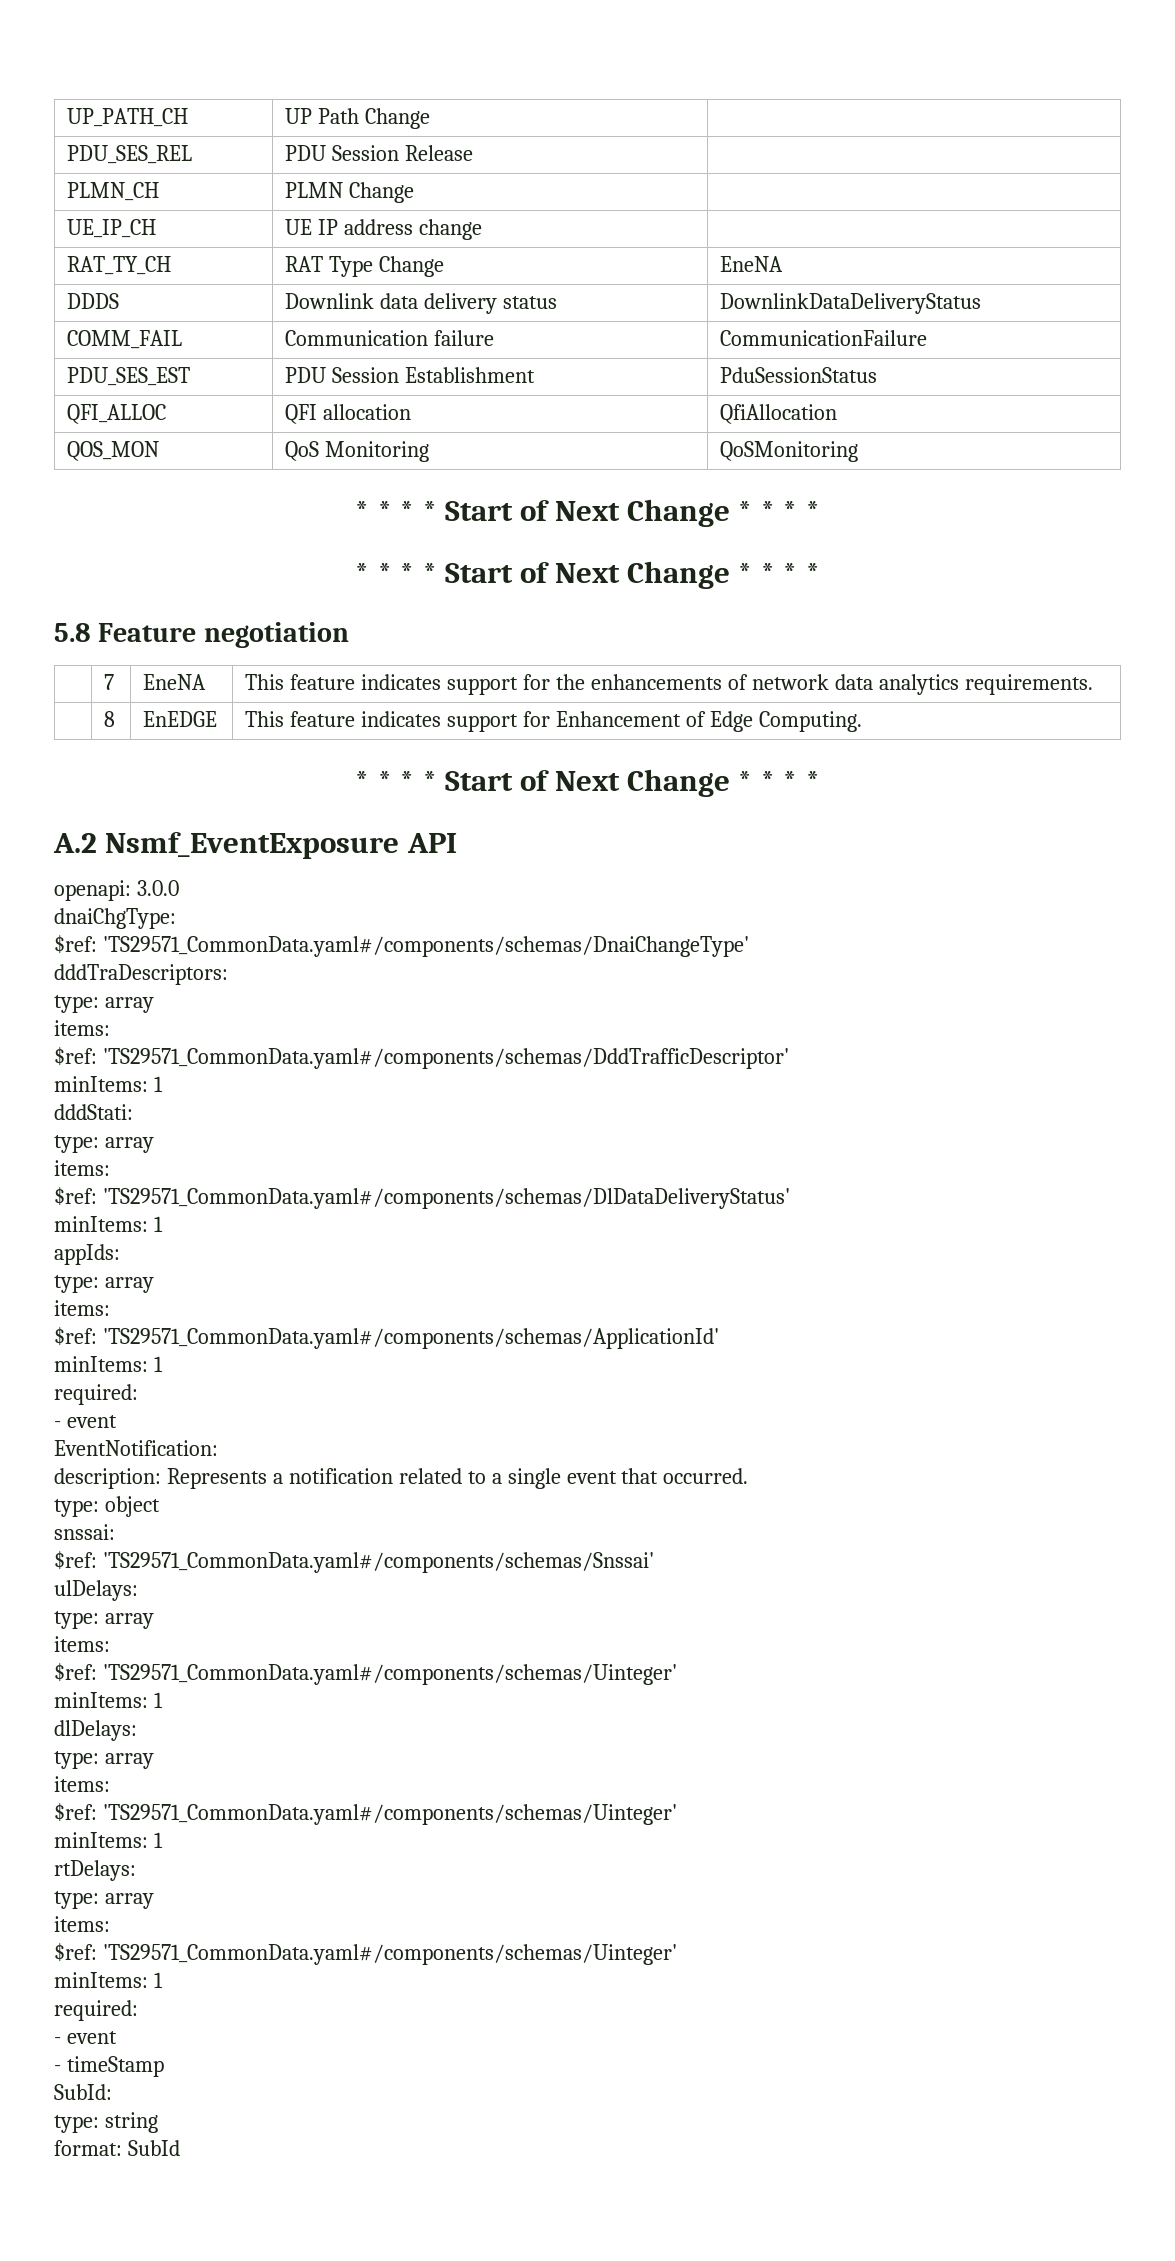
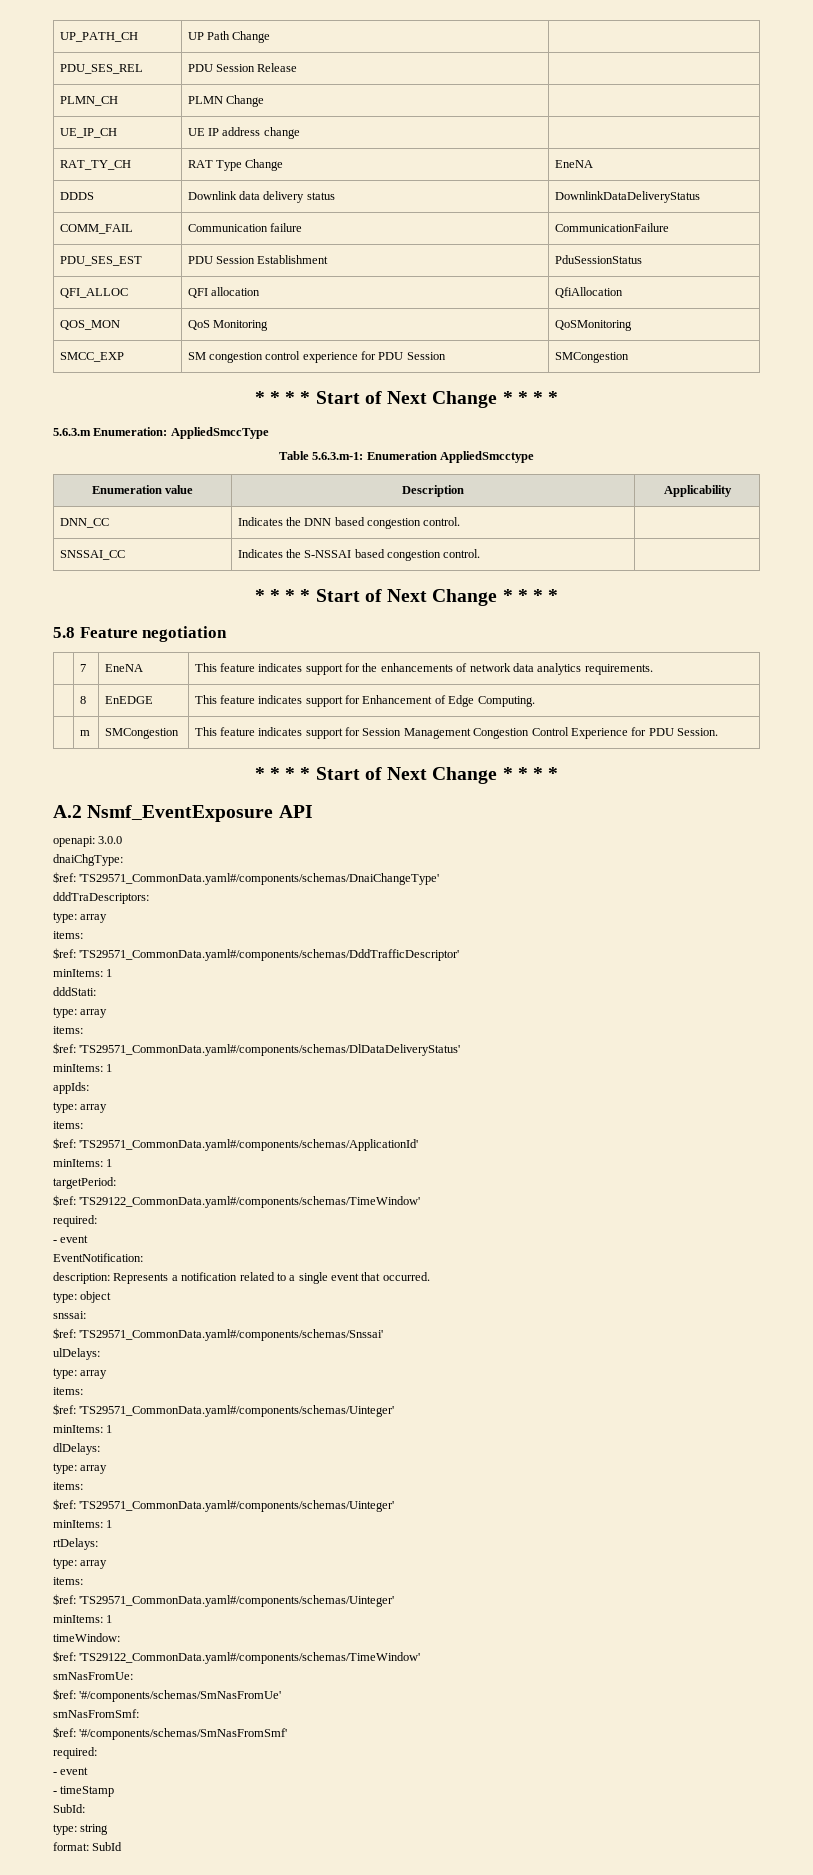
(859, 451) none -> [59,352,124,362] [187,351,446,363] [554,352,629,363] // SMCC_EXP | SM congestion control experience for PDU Session | SMCongestion
(820, 511) none -> [53,427,269,439] [278,451,535,463] [91,485,194,494] [402,485,464,497] [663,485,732,497] [59,518,109,528] [237,517,461,529] [59,550,125,560] [237,549,481,561] // 5.6.3.m Enumeration: AppliedSmccType // Table 5.6.3.m-1: Enumeration AppliedSmcctype // Enumeration value | Description | Applicability // DNN_CC | Indicates the DNN based congestion control. | // SNSSAI_CC | Indicates the S-NSSAI based congestion control. |
(862, 721) none -> [79,730,90,736] [104,728,179,739] [194,727,719,739] // | m | SMCongestion | This feature indicates support for Session Management Congestion Control Experience for PDU Session.
(163, 1364) none -> [53,1177,116,1189] [53,1195,421,1208] // targetPeriod: // $ref: 'TS29122_CommonData.yaml#/components/schemas/TimeWindow'
(163, 1980) none -> [53,1633,120,1642] [53,1651,421,1664] [53,1672,133,1680] [53,1689,282,1702] [53,1709,139,1718] [53,1727,288,1740] // timeWindow: // $ref: 'TS29122_CommonData.yaml#/components/schemas/TimeWindow' // smNasFromUe: // $ref: '#/components/schemas/SmNasFromUe' // smNasFromSmf: // $ref: '#/components/schemas/SmNasFromSmf'

